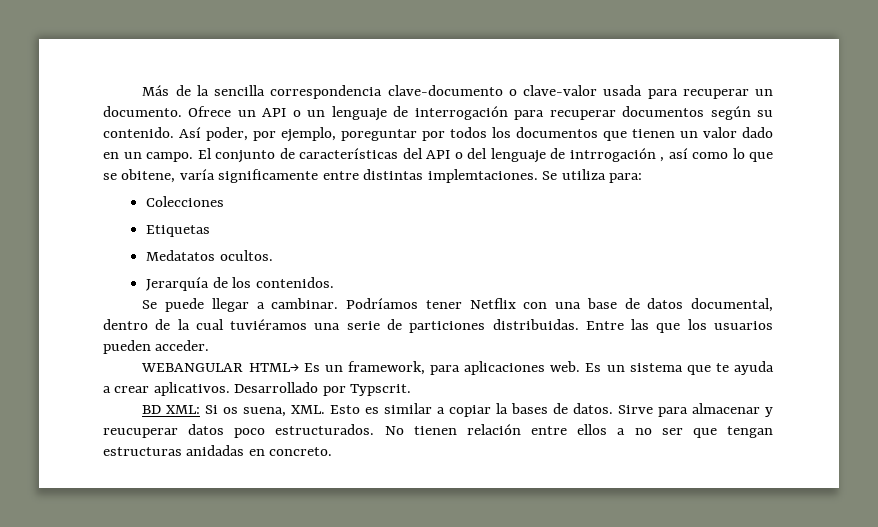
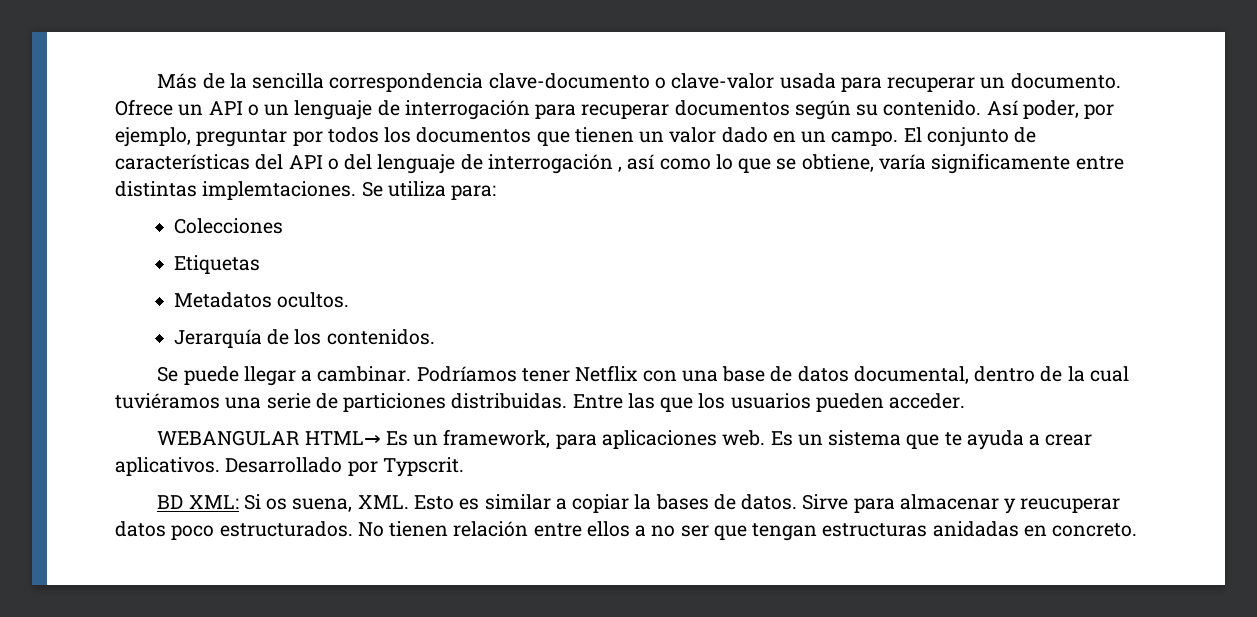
[341,129,417,141] poreguntar -> [196,129,288,147] preguntar
[569,148,656,162] intrrogación -> [487,154,613,174] interrogación
[121,169,176,183] obitene, -> [801,154,874,172] obtiene,
[146,250,216,261] Medatatos -> [173,292,272,308] Metadatos

